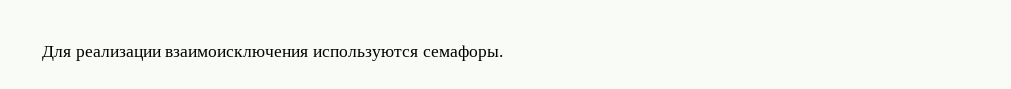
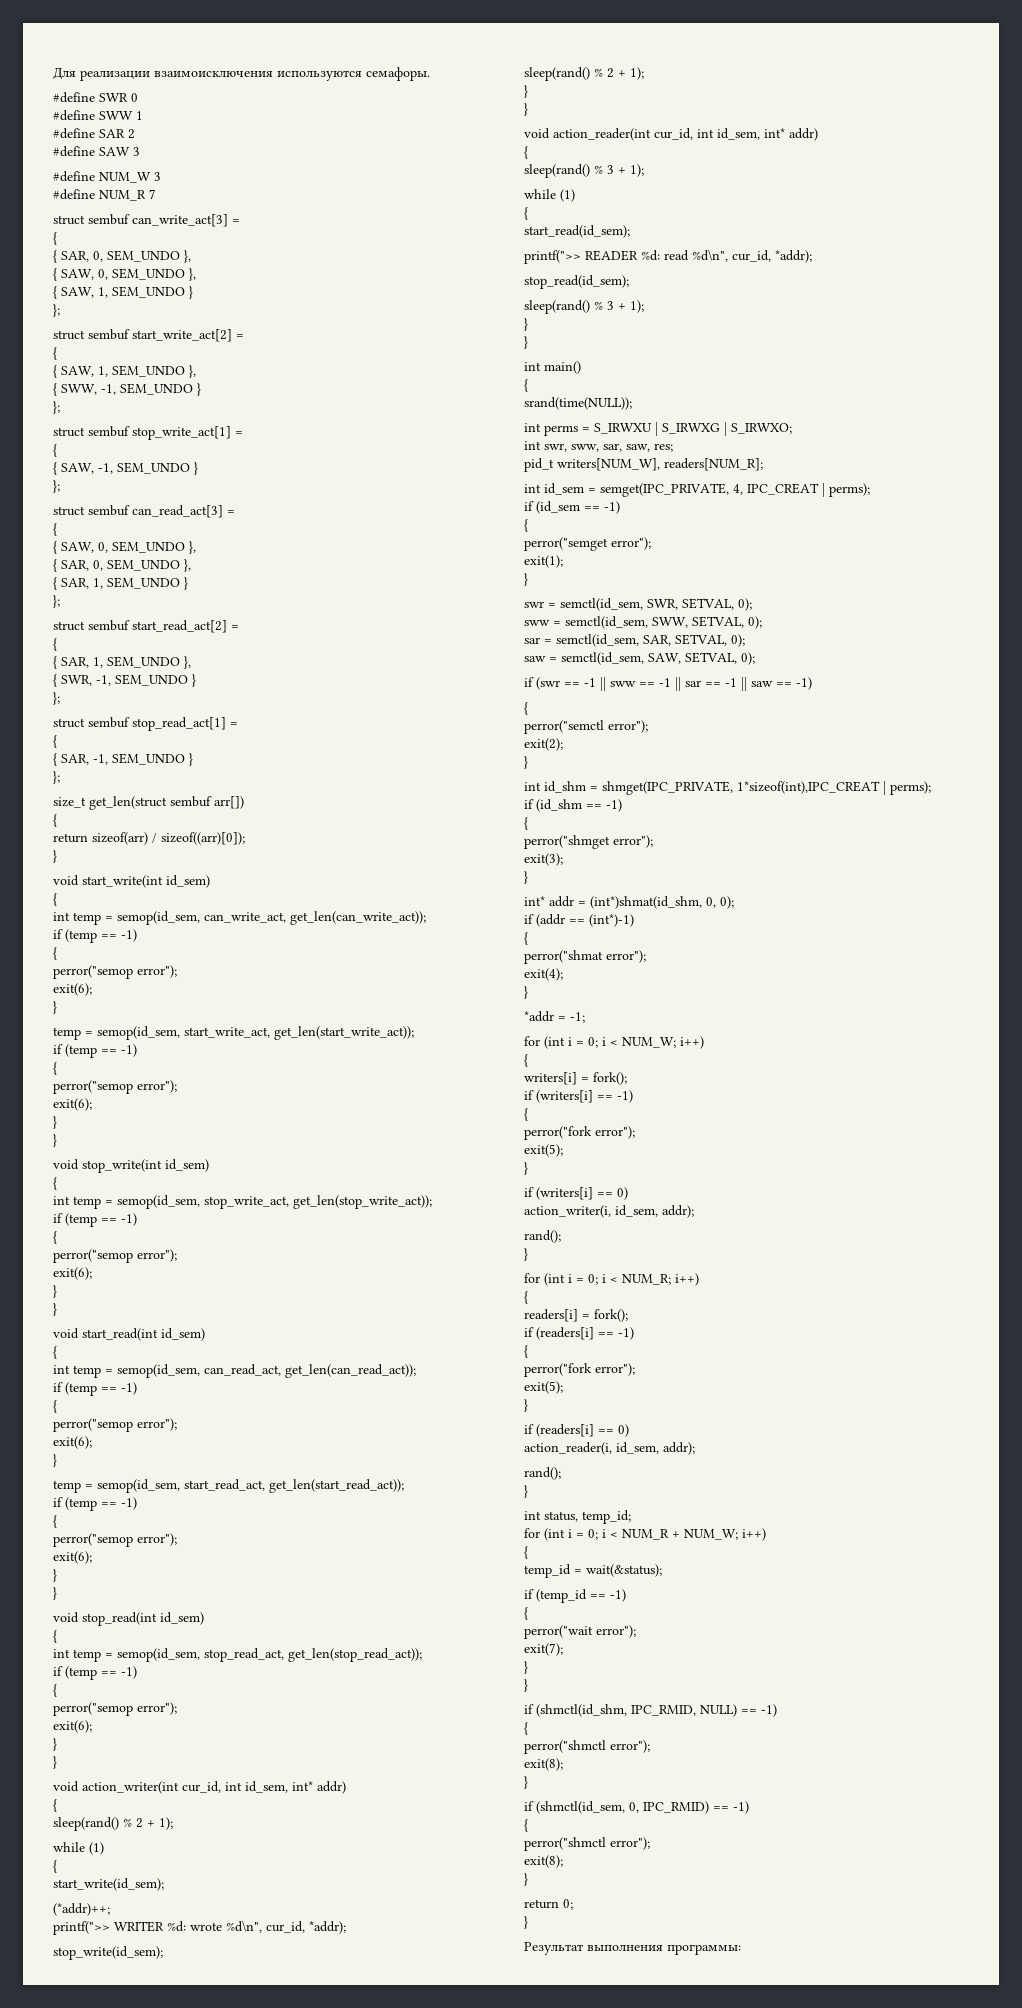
(503, 53) none -> [53,92,138,103] [53,110,143,121] [53,128,135,139] [53,146,140,157] [53,171,161,183] [53,189,156,201] [53,214,240,227] [53,232,57,245] [53,250,191,263] [53,268,196,281] [53,286,193,299] [53,304,60,317] [53,329,244,342] [53,347,57,360] [53,365,196,378] [53,383,201,396] [53,401,60,414] [53,426,243,440] [53,444,57,457] [53,462,198,475] [53,480,60,493] [53,505,235,518] [53,523,57,536] [53,541,196,554] [53,559,191,572] [53,577,188,590] [53,595,60,608] [53,620,239,633] [53,638,57,651] [53,656,191,669] [53,674,196,687] [53,692,60,705] [53,717,238,731] [53,735,57,748] [53,753,193,766] [53,771,60,784] [53,796,244,810] [53,814,57,827] [53,832,245,845] [53,850,57,863] [53,875,210,888] [53,893,57,906] [53,911,426,925] [53,929,137,943] [53,947,57,960] [53,965,177,979] [53,983,92,996] [53,1001,57,1014] [53,1026,414,1040] [53,1044,137,1058] [53,1062,57,1075] [53,1080,177,1094] [53,1098,92,1111] [53,1116,57,1129] [53,1134,57,1147] [53,1159,209,1173] [53,1177,57,1190] [53,1195,432,1209] [53,1213,137,1227] [53,1231,57,1244] [53,1249,177,1263] [53,1267,92,1280] [53,1285,57,1298] [53,1303,57,1316] [53,1328,205,1341] [53,1346,57,1359] [53,1364,416,1378] [53,1382,137,1396] [53,1400,57,1413] [53,1418,177,1432] [53,1436,92,1449] [53,1454,57,1467] [53,1479,404,1493] [53,1497,137,1511] [53,1515,57,1528] [53,1533,177,1547] [53,1551,92,1564] [53,1569,57,1582] [53,1587,57,1600] [53,1612,204,1626] [53,1630,57,1643] [53,1648,422,1662] [53,1666,137,1680] [53,1684,57,1697] [53,1702,177,1716] [53,1720,92,1733] [53,1738,57,1751] [53,1756,57,1769] [53,1781,346,1794] [53,1799,57,1812] [53,1817,173,1831] [53,1842,104,1855] [53,1860,57,1873] [53,1878,164,1891] [53,1903,110,1916] [53,1920,346,1935] [53,1946,163,1960] [524,67,644,81] [524,85,528,98] [524,103,528,116] [524,128,818,141] [524,146,528,159] [524,164,644,178] [524,189,575,202] [524,207,528,220] [524,225,630,238] [524,249,812,264] [524,275,629,289] [524,300,644,314] [524,318,528,331] [524,336,528,349] [524,361,581,374] [524,379,528,392] [524,397,632,410] [524,422,792,436] [524,441,673,452] [524,458,763,472] [524,483,870,497] [524,501,620,514] [524,519,528,532] [524,537,651,551] [524,555,563,568] [524,573,528,586] [524,598,752,611] [524,616,762,629] [524,634,745,647] [524,652,755,665] [524,677,812,691] [524,702,528,715] [524,720,648,734] [524,738,563,751] [524,756,528,769] [524,781,931,795] [524,799,622,812] [524,817,528,830] [524,835,653,849] [524,853,563,866] [524,871,528,884] [524,896,734,909] [524,914,634,927] [524,932,528,945] [524,950,646,964] [524,968,563,981] [524,986,528,999] [524,1011,585,1023] [524,1036,704,1049] [524,1054,528,1067] [524,1072,627,1085] [524,1090,633,1103] [524,1108,528,1121] [524,1126,635,1140] [524,1144,563,1157] [524,1162,528,1175] [524,1187,628,1200] [524,1205,694,1218] [524,1230,561,1243] [524,1248,528,1261] [524,1273,699,1286] [524,1291,528,1304] [524,1309,628,1322] [524,1327,634,1340] [524,1345,528,1358] [524,1363,635,1377] [524,1381,563,1394] [524,1399,528,1412] [524,1424,629,1437] [524,1442,695,1455] [524,1467,561,1480] [524,1485,528,1498] [524,1510,631,1524] [524,1528,766,1541] [524,1546,528,1559] [524,1564,662,1578] [524,1589,626,1603] [524,1607,528,1620] [524,1625,636,1639] [524,1643,563,1656] [524,1661,528,1674] [524,1679,528,1692] [524,1704,777,1717] [524,1722,528,1735] [524,1740,650,1754] [524,1758,563,1771] [524,1776,528,1789] [524,1801,749,1814] [524,1819,528,1832] [524,1837,650,1851] [524,1855,563,1868] [524,1873,528,1886] [524,1899,573,1910] [524,1916,528,1929] [524,1942,741,1955] // #define SWR 0 // #define SWW 1 // #define SAR 2 // #define SAW 3 // #define NUM_W 3 // #define NUM_R 7 // struct sembuf can_write_act[3] = // { // { SAR, 0, SEM_UNDO }, // { SAW, 0, SEM_UNDO }, // { SAW, 1, SEM_UNDO } // }; // struct sembuf start_write_act[2] = // { // { SAW, 1, SEM_UNDO }, // { SWW, -1, SEM_UNDO } // }; // struct sembuf stop_write_act[1] = // { // { SAW, -1, SEM_UNDO } // }; // struct sembuf can_read_act[3] = // { // { SAW, 0, SEM_UNDO }, // { SAR, 0, SEM_UNDO }, // { SAR, 1, SEM_UNDO } // }; // struct sembuf start_read_act[2] = // { // { SAR, 1, SEM_UNDO }, // { SWR, -1, SEM_UNDO } // }; // struct sembuf stop_read_act[1] = // { // { SAR, -1, SEM_UNDO } // }; // size_t get_len(struct sembuf arr[]) // { // return sizeof(arr) / sizeof((arr)[0]); // } // void start_write(int id_sem) // { // int temp = semop(id_sem, can_write_act, get_len(can_write_act)); // if (temp == -1) // { // perror("semop error"); // exit(6); // } // temp = semop(id_sem, start_write_act, get_len(start_write_act)); // if (temp == -1) // { // perror("semop error"); // exit(6); // } // } // void stop_write(int id_sem) // { // int temp = semop(id_sem, stop_write_act, get_len(stop_write_act)); // if (temp == -1) // { // perror("semop error"); // exit(6); // } // } // void start_read(int id_sem) // { // int temp = semop(id_sem, can_read_act, get_len(can_read_act)); // if (temp == -1) // { // perror("semop error"); // exit(6); // } // temp = semop(id_sem, start_read_act, get_len(start_read_act)); // if (temp == -1) // { // perror("semop error"); // exit(6); // } // } // void stop_read(int id_sem) // { // int temp = semop(id_sem, stop_read_act, get_len(stop_read_act)); // if (temp == -1) // { // perror("semop error"); // exit(6); // } // } // void action_writer(int cur_id, int id_sem, int* addr) // { // sleep(rand() % 2 + 1); // while (1) // { // start_write(id_sem); // (*addr)++; // printf(">> WRITER %d: wrote %d\n", cur_id, *addr); // stop_write(id_sem); // sleep(rand() % 2 + 1); // } // } // void action_reader(int cur_id, int id_sem, int* addr) // { // sleep(rand() % 3 + 1); // while (1) // { // start_read(id_sem); // printf(">> READER %d: read %d\n", cur_id, *addr); // stop_read(id_sem); // sleep(rand() % 3 + 1); // } // } // int main() // { // srand(time(NULL)); // int perms = S_IRWXU | S_IRWXG | S_IRWXO; // int swr, sww, sar, saw, res; // pid_t writers[NUM_W], readers[NUM_R]; // int id_sem = semget(IPC_PRIVATE, 4, IPC_CREAT | perms); // if (id_sem == -1) // { // perror("semget error"); // exit(1); // } // swr = semctl(id_sem, SWR, SETVAL, 0); // sww = semctl(id_sem, SWW, SETVAL, 0); // sar = semctl(id_sem, SAR, SETVAL, 0); // saw = semctl(id_sem, SAW, SETVAL, 0); // if (swr == -1 || sww == -1 || sar == -1 || saw == -1) // { // perror("semctl error"); // exit(2); // } // int id_shm = shmget(IPC_PRIVATE, 1*sizeof(int),IPC_CREAT | perms); // if (id_shm == -1) // { // perror("shmget error"); // exit(3); // } // int* addr = (int*)shmat(id_shm, 0, 0); // if (addr == (int*)-1) // { // perror("shmat error"); // exit(4); // } // *addr = -1; // for (int i = 0; i < NUM_W; i++) // { // writers[i] = fork(); // if (writers[i] == -1) // { // perror("fork error"); // exit(5); // } // if (writers[i] == 0) // action_writer(i, id_sem, addr); // rand(); // } // for (int i = 0; i < NUM_R; i++) // { // readers[i] = fork(); // if (readers[i] == -1) // { // perror("fork error"); // exit(5); // } // if (readers[i] == 0) // action_reader(i, id_sem, addr); // rand(); // } // int status, temp_id; // for (int i = 0; i < NUM_R + NUM_W; i++) // { // temp_id = wait(&status); // if (temp_id == -1) // { // perror("wait error"); // exit(7); // } // } // if (shmctl(id_shm, IPC_RMID, NULL) == -1) // { // perror("shmctl error"); // exit(8); // } // if (shmctl(id_sem, 0, IPC_RMID) == -1) // { // perror("shmctl error"); // exit(8); // } // return 0; // } // Результат выполнения программы:

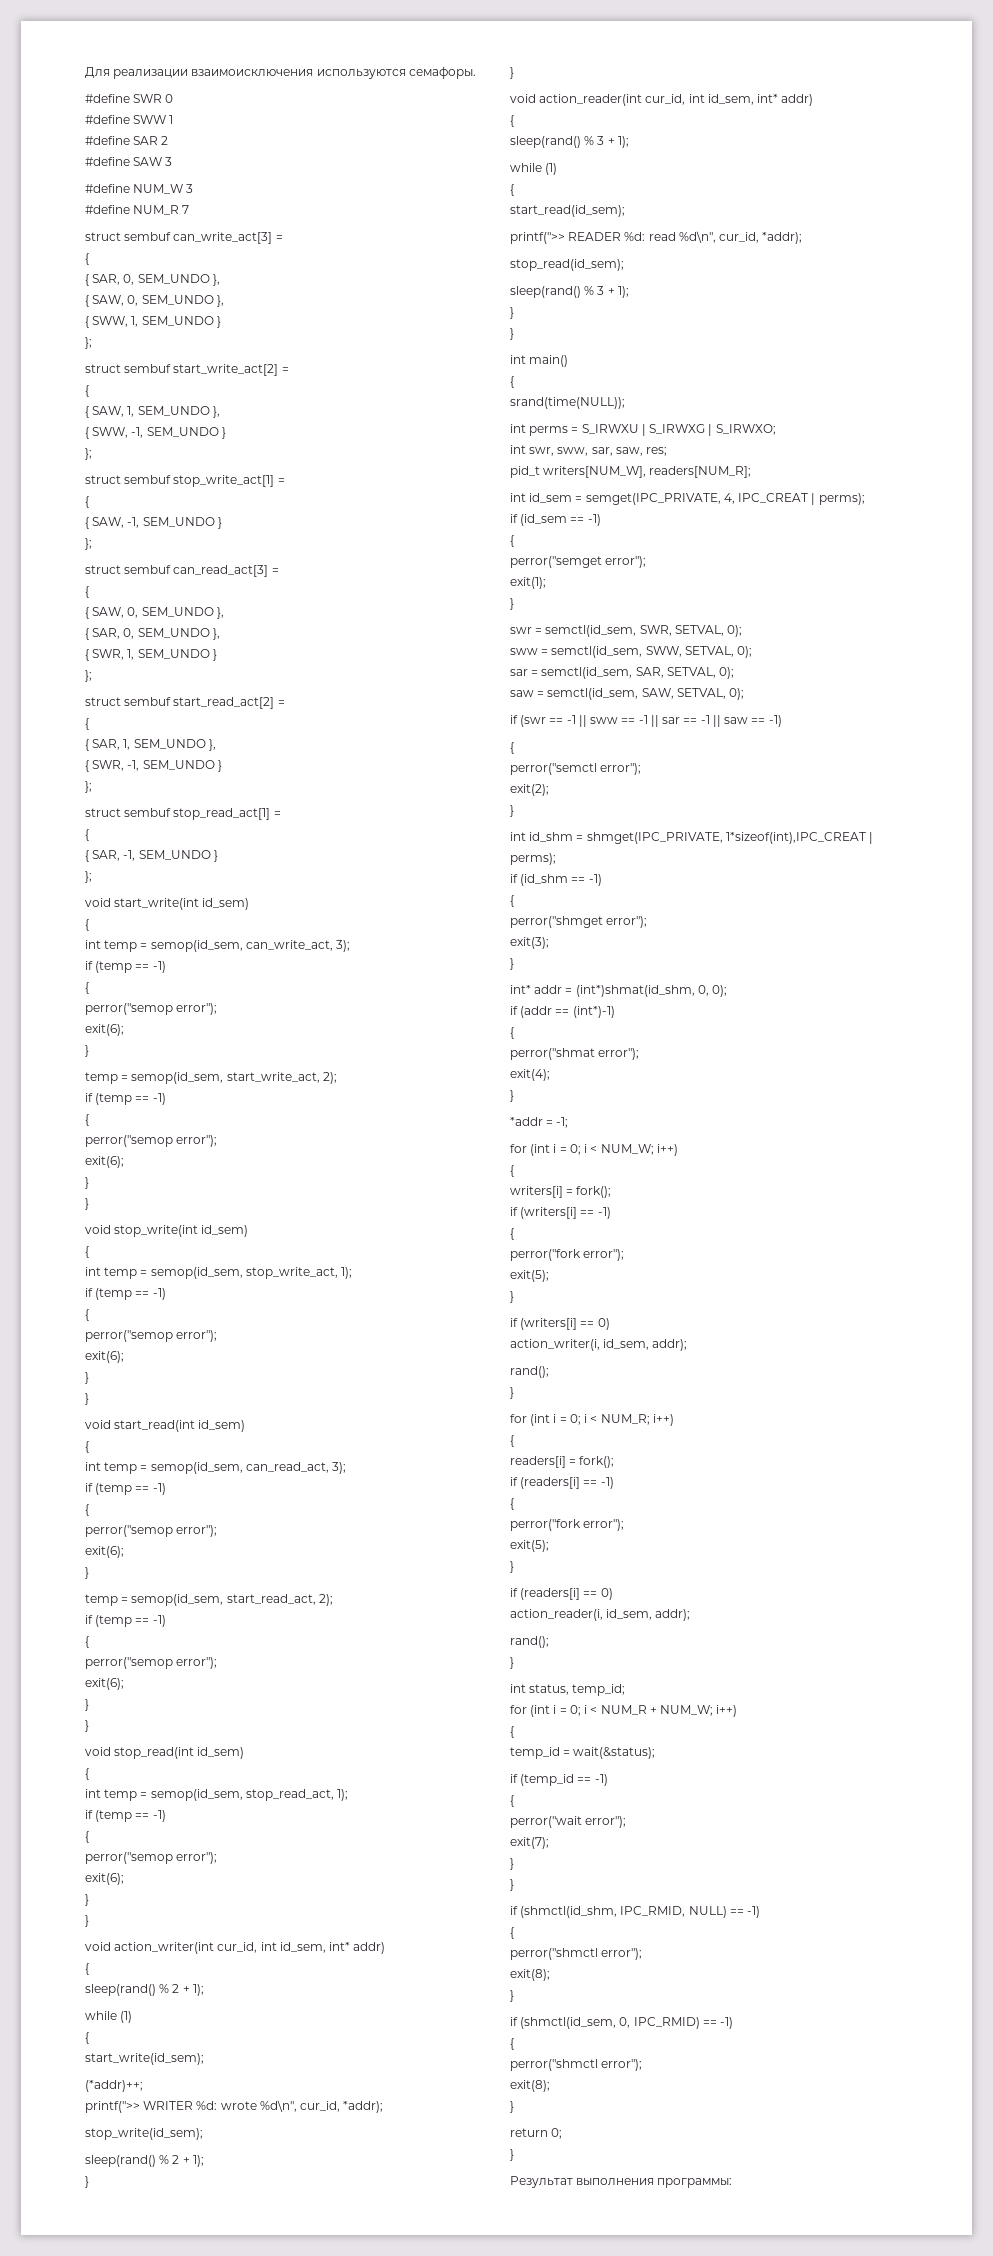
[61,287,94,298] SAW, -> [92,316,129,327] SWW,
[61,578,89,589] SAR, -> [92,649,125,660] SWR,
[53,796,244,810] [53,814,57,827] [53,832,245,845] [53,850,57,863] // size_t get_len(struct sembuf arr[]) // { // return sizeof(arr) / sizeof((arr)[0]); // } -> (92, 877) none
[290,911,426,925] get_len(can_write_act)); -> [336,940,351,952] 3);
[274,1026,414,1040] get_len(start_write_act)); -> [322,1072,337,1084] 2);
[293,1195,432,1209] get_len(stop_write_act)); -> [341,1267,353,1279] 1);
[285,1364,416,1378] get_len(can_read_act)); -> [332,1462,347,1474] 3);
[269,1479,404,1493] get_len(start_read_act)); -> [318,1594,333,1606] 2);
[288,1648,422,1662] get_len(stop_read_act)); -> [337,1789,349,1801] 1);

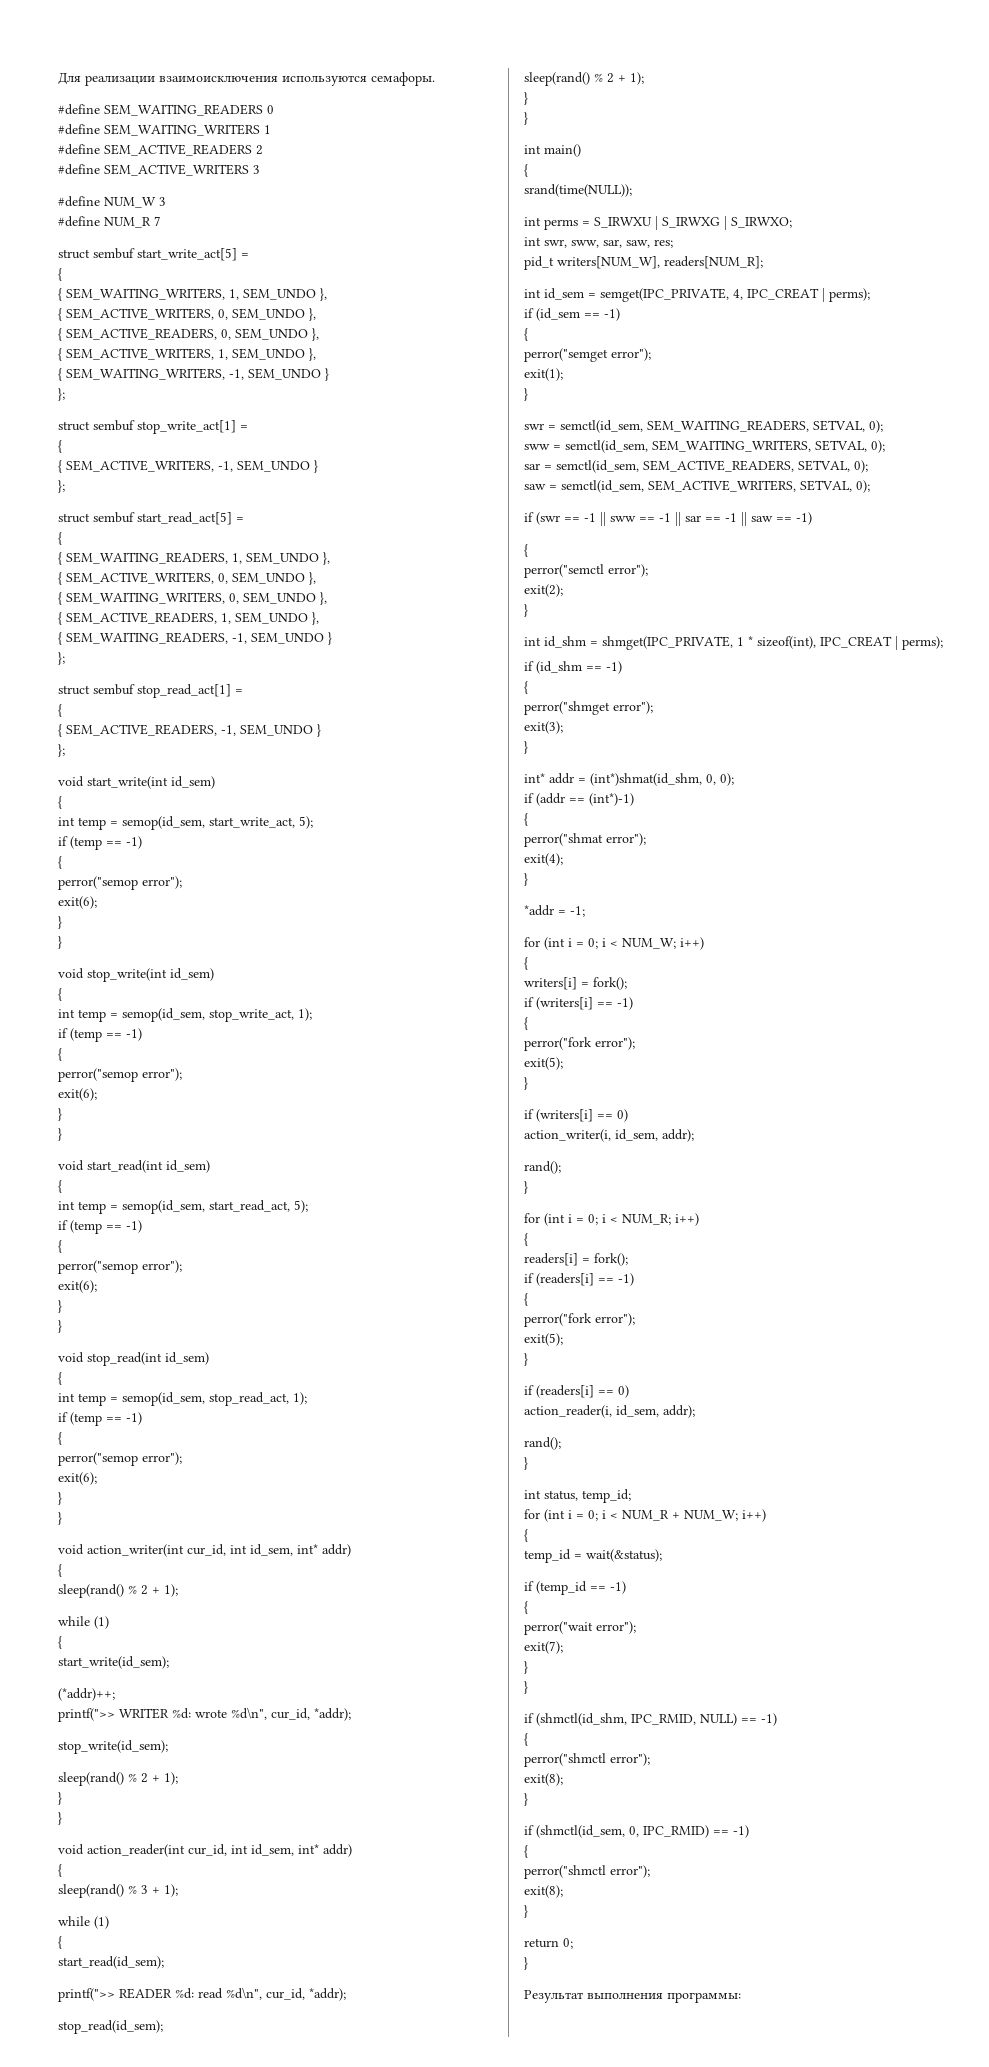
[133,94,163,103] SWR -> [104,104,263,116] SEM_WAITING_READERS
[133,115,167,124] SWW -> [104,124,260,136] SEM_WAITING_WRITERS
[133,136,159,145] SAR -> [104,144,252,156] SEM_ACTIVE_READERS
[133,157,163,166] SAW -> [104,164,249,176] SEM_ACTIVE_WRITERS
[173,232,283,244] [85,253,89,265] [85,274,220,286] [85,295,224,307] [85,316,221,328] [85,337,92,349] [85,364,289,376] [85,385,89,397] [85,406,220,418] [85,427,129,439] can_write_act[3] = // { // { SAR, 0, SEM_UNDO }, // { SAW, 0, SEM_UNDO }, // { SWW, 1, SEM_UNDO } // }; // struct sembuf start_write_act[2] = // { // { SAW, 1, SEM_UNDO }, // { SWW, -> [137,248,249,261] [58,268,62,281] [58,288,327,301] [58,308,316,321] [58,328,319,341] [58,348,316,361] [58,368,225,381] start_write_act[5] = // { // { SEM_WAITING_WRITERS, 1, SEM_UNDO }, // { SEM_ACTIVE_WRITERS, 0, SEM_UNDO }, // { SEM_ACTIVE_READERS, 0, SEM_UNDO }, // { SEM_ACTIVE_WRITERS, 1, SEM_UNDO }, // { SEM_WAITING_WRITERS,
[92,517,222,529] [85,538,92,550] [85,565,279,577] [85,586,89,598] [85,607,224,619] [85,628,220,640] [85,649,217,661] [85,670,92,682] [85,697,285,709] [85,718,89,730] [85,739,216,751] [85,760,125,772] SAW, -1, SEM_UNDO } // }; // struct sembuf can_read_act[3] = // { // { SAW, 0, SEM_UNDO }, // { SAR, 0, SEM_UNDO }, // { SWR, 1, SEM_UNDO } // }; // struct sembuf start_read_act[2] = // { // { SAR, 1, SEM_UNDO }, // { SWR, -> [66,460,318,473] [58,480,65,493] [58,512,244,525] [58,532,62,545] [58,552,330,565] [58,572,316,585] [58,592,327,605] [58,612,319,625] [58,632,228,645] SEM_ACTIVE_WRITERS, -1, SEM_UNDO } // }; // struct sembuf start_read_act[5] = // { // { SEM_WAITING_READERS, 1, SEM_UNDO }, // { SEM_ACTIVE_WRITERS, 0, SEM_UNDO }, // { SEM_WAITING_WRITERS, 0, SEM_UNDO }, // { SEM_ACTIVE_READERS, 1, SEM_UNDO }, // { SEM_WAITING_READERS,
[92,850,121,861] SAR, -> [66,724,217,736] SEM_ACTIVE_READERS,
[245,940,351,952] [85,961,166,973] [85,982,89,994] [85,1003,218,1015] [85,1024,124,1036] [85,1045,89,1057] [85,1072,337,1084] can_write_act, 3); // if (temp == -1) // { // perror("semop error"); // exit(6); // } // temp = semop(id_sem, start_write_act, 2); -> [209,816,313,829] start_write_act, 5);
[245,1462,347,1474] [85,1483,166,1495] [85,1504,89,1516] [85,1525,218,1537] [85,1546,124,1558] [85,1567,89,1579] [85,1594,333,1606] can_read_act, 3); // if (temp == -1) // { // perror("semop error"); // exit(6); // } // temp = semop(id_sem, start_read_act, 2); -> [209,1200,308,1213] start_read_act, 5);
[597,286,605,295] 3 -> [607,73,614,83] 2
[639,625,672,636] SWR, -> [647,420,809,432] SEM_WAITING_READERS,
[645,646,682,657] SWW, -> [652,440,811,452] SEM_WAITING_WRITERS,
[635,667,664,678] SAR, -> [643,460,794,472] SEM_ACTIVE_READERS,
[641,688,674,699] SAW, -> [648,480,796,492] SEM_ACTIVE_WRITERS,
[725,832,866,844] 1*sizeof(int),IPC_CREAT -> [737,636,892,649] 1 * sizeof(int), IPC_CREAT

